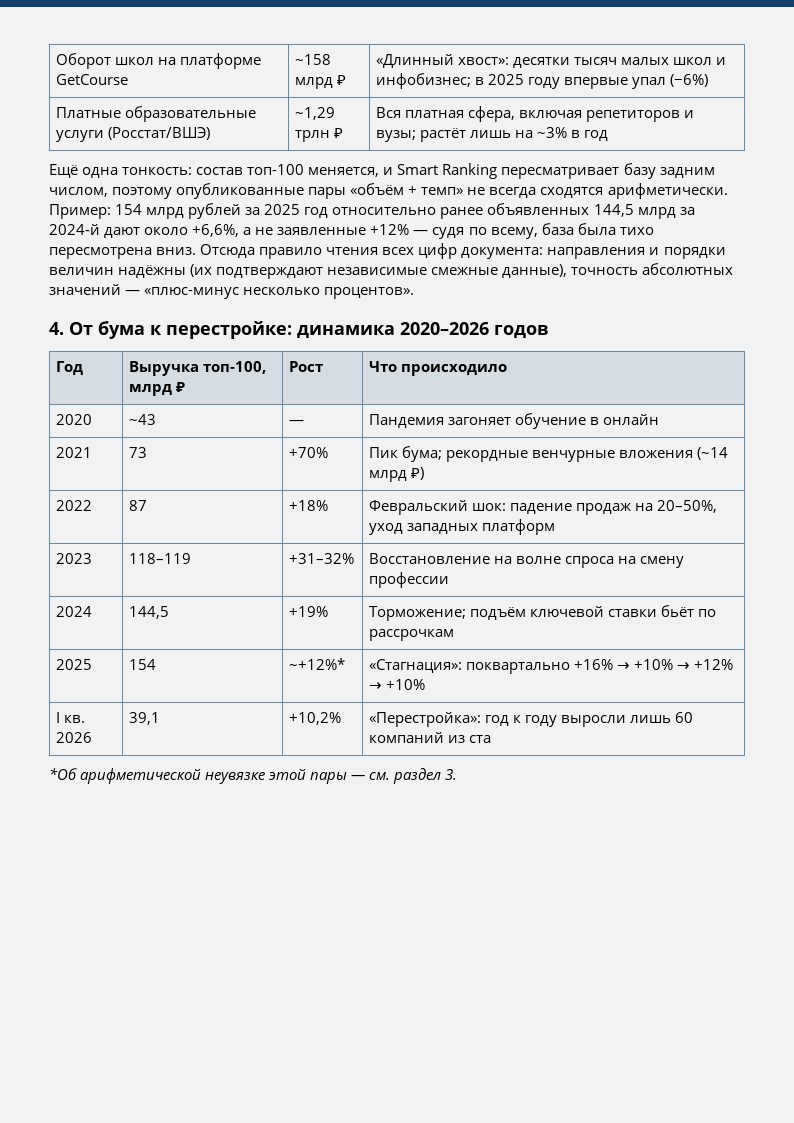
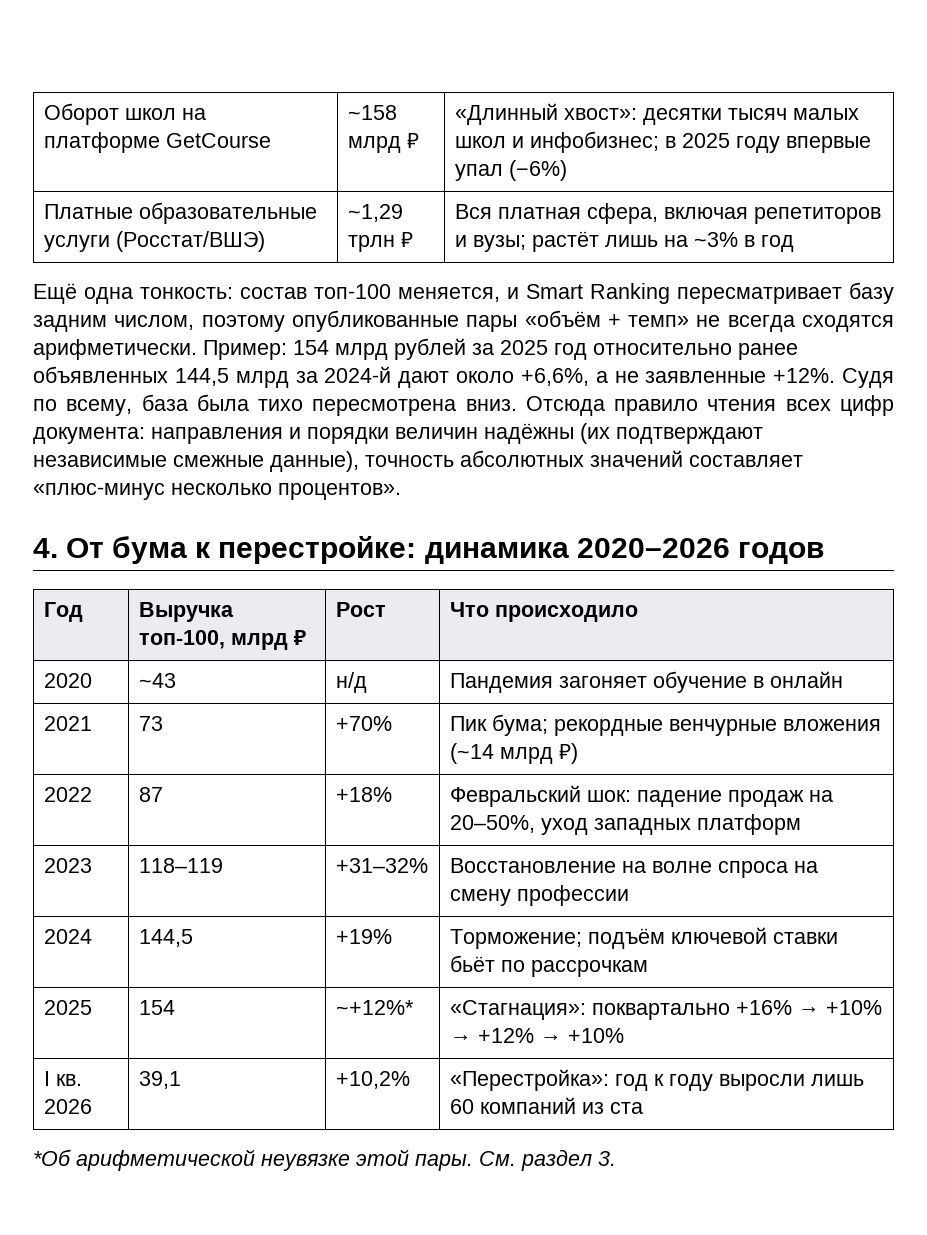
[370,224,465,239] +12% — судя -> [773,368,895,388] +12%. Судя
[125,290,141,295] — -> [689,455,803,467] составляет
[289,420,305,425] — -> [335,672,367,693] н/д
[310,772,391,784] пары — см. -> [415,1151,516,1171] пары. См.

